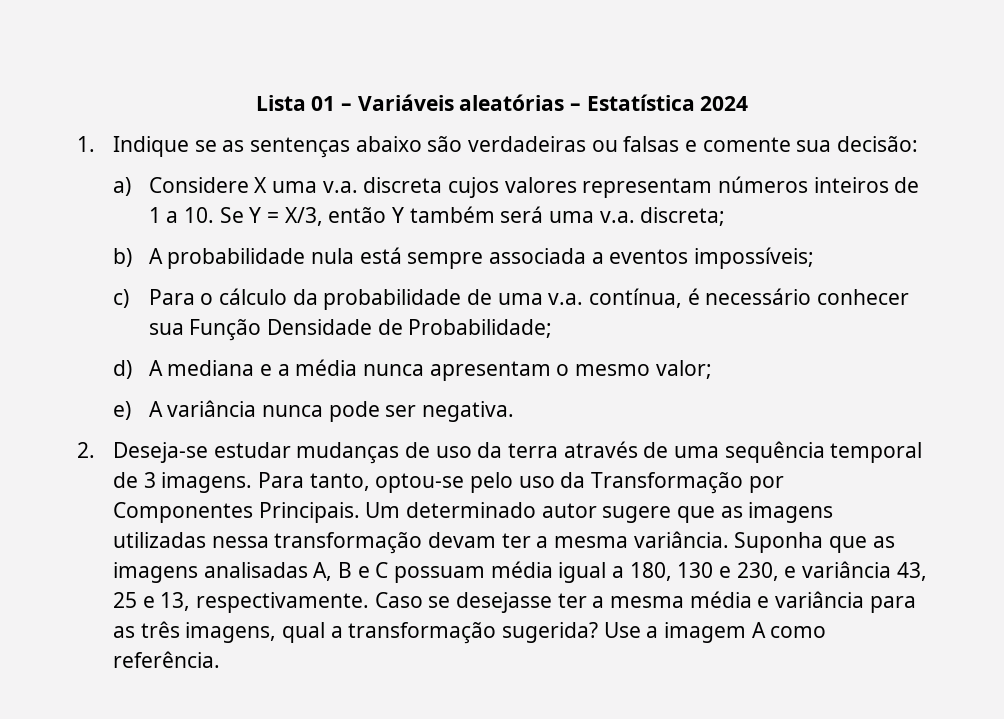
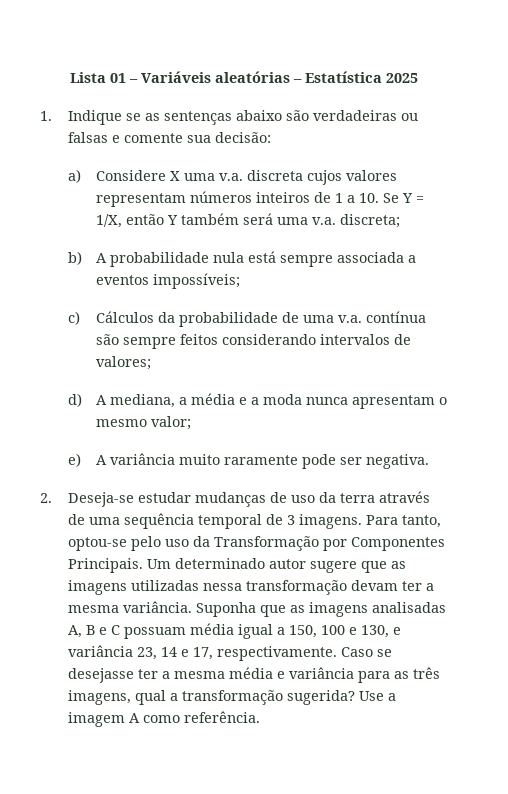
[700,96,749,111] 2024 -> [386,73,418,83] 2025
[284,207,323,226] X/3, -> [96,214,123,228] 1/X,
[148,288,288,305] Para o cálculo -> [96,311,155,323] Cálculos
[589,288,910,308] [148,319,553,341] contínua, é necessário conhecer sua Função Densidade de Probabilidade; -> [366,311,427,323] [96,334,412,349] [96,356,152,370] contínua são sempre feitos considerando intervalos de valores;
[167,360,255,376] mediana -> [110,393,236,408] mediana, a média
[295,359,358,376] média -> [263,394,303,405] moda
[262,405,324,417] nunca -> [179,454,299,465] muito raramente
[629,561,927,581] [112,592,191,611] 180, 130 e 230, e variância 43, 25 e 13, -> [289,625,402,638] [68,645,214,660] 150, 100 e 130, e variância 23, 14 e 17,

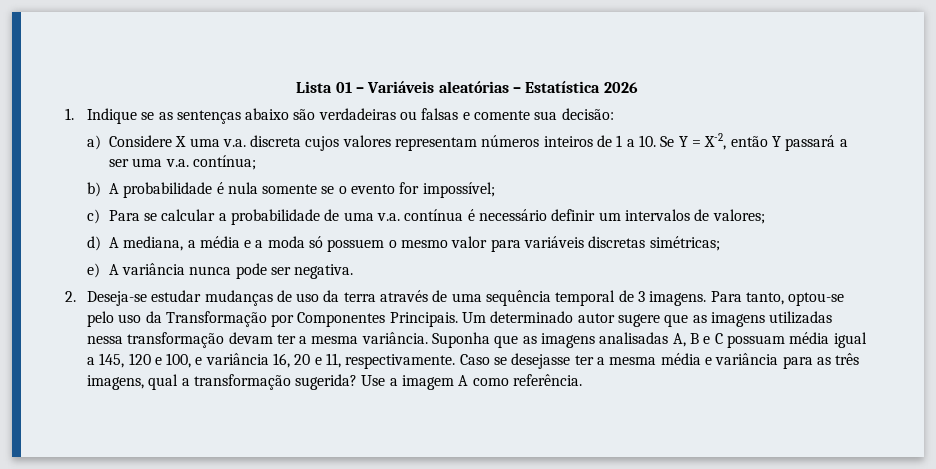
[386,73,418,83] 2025 -> [603,82,638,93] 2026
[96,214,123,228] 1/X, -> [704,133,727,150] X-2,
[181,213,401,228] também será uma v.a. discreta; -> [785,135,848,151] [108,155,256,170] passará a ser uma v.a. contínua;
[213,251,417,267] [96,273,241,289] [68,311,176,325] nula está sempre associada a eventos impossíveis; // c) Cálculos da -> [216,182,495,198] [86,209,227,224] é nula somente se o evento for impossível; // c) Para se calcular a
[96,334,317,349] são sempre feitos considerando -> [467,209,621,221] é necessário definir um
[306,395,448,409] [96,416,192,430] nunca apresentam o mesmo valor; -> [309,236,720,252] só possuem o mesmo valor para variáveis discretas simétricas;
[179,454,299,465] muito raramente -> [189,266,232,275] nunca
[289,625,402,638] [68,645,214,660] 150, 100 e 130, e variância 23, 14 e 17, -> [99,353,342,368] 145, 120 e 100, e variância 16, 20 e 11,

